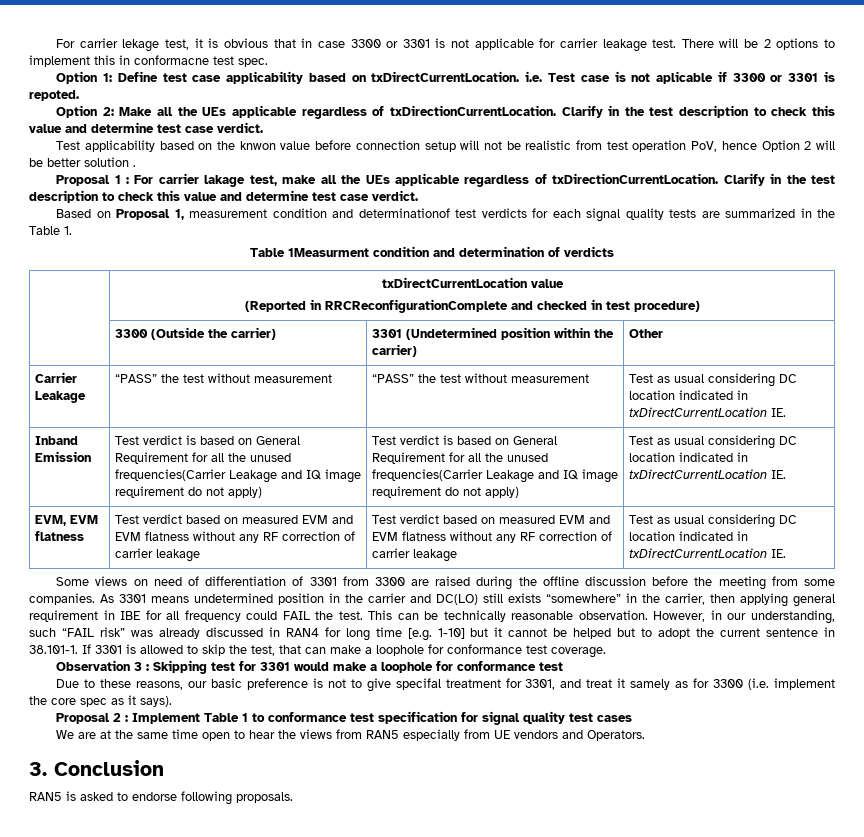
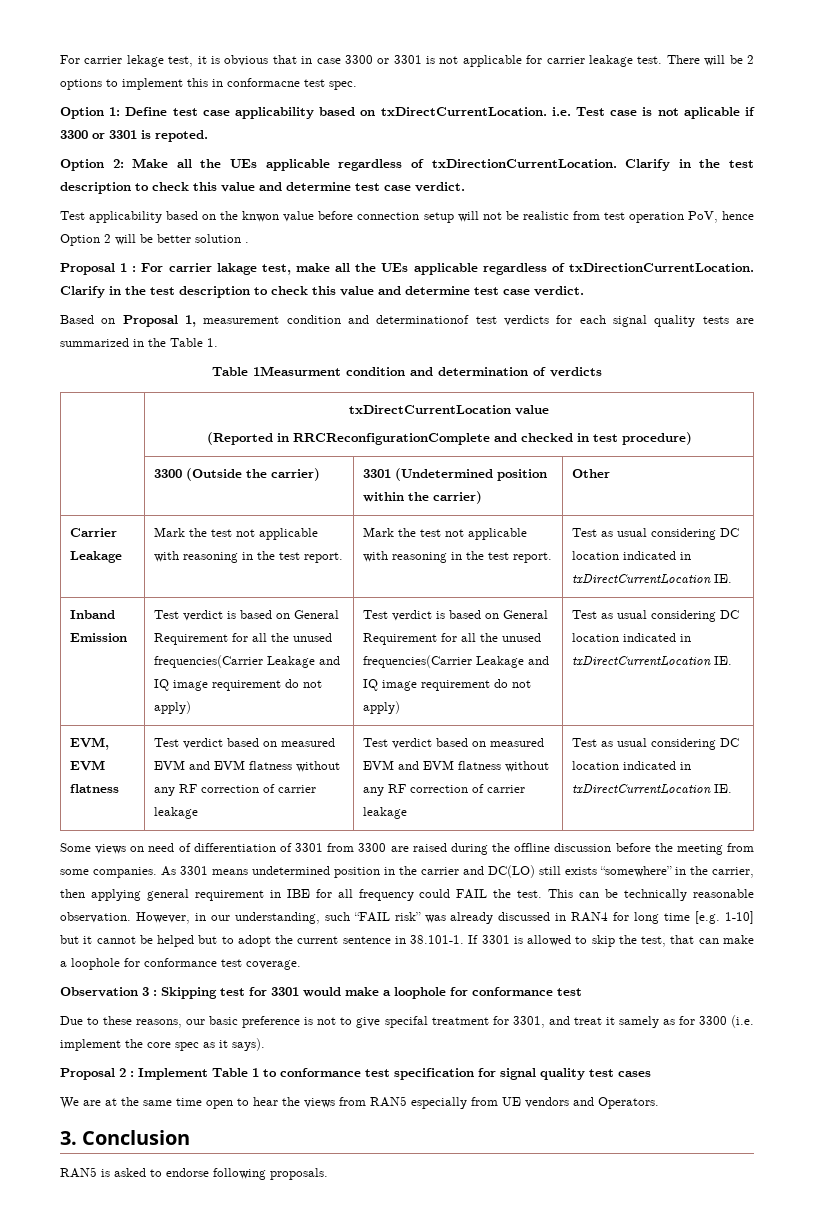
[114,373,332,383] [371,373,589,383] “PASS” the test without measurement | “PASS” the test without measurement -> [153,527,318,540] [153,551,343,563] [362,527,527,540] [362,551,552,563] Mark the test not applicable with reasoning in the test report. | Mark the test not applicable with reasoning in the test report.

